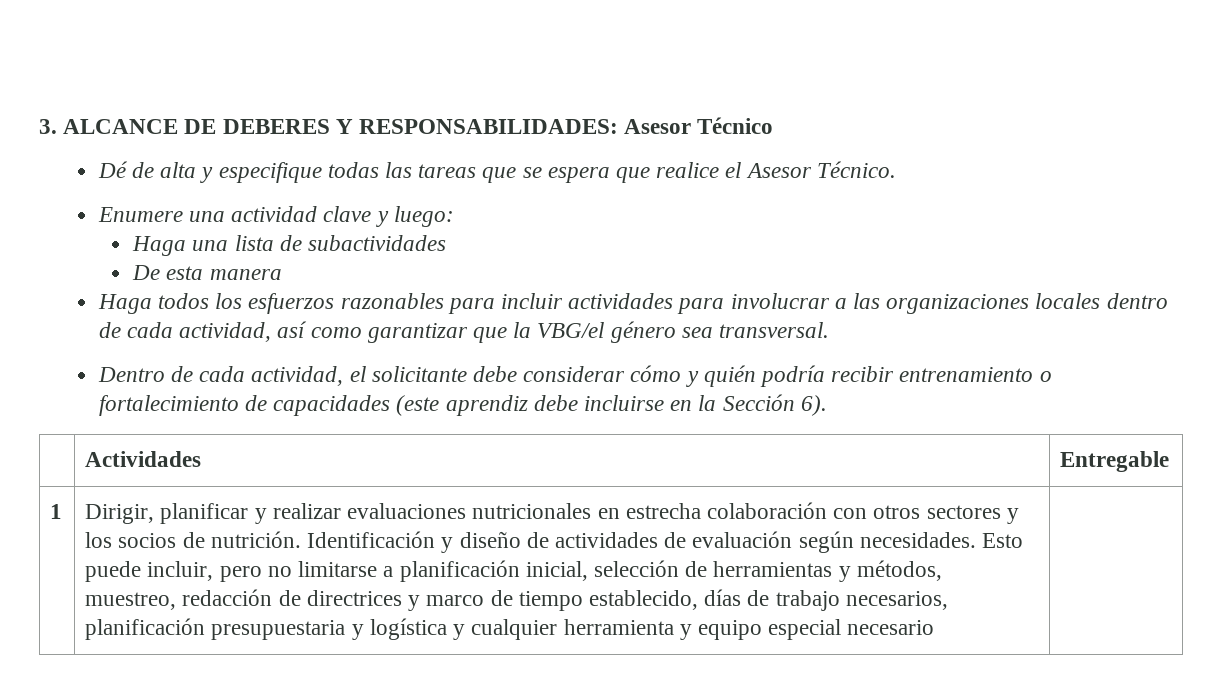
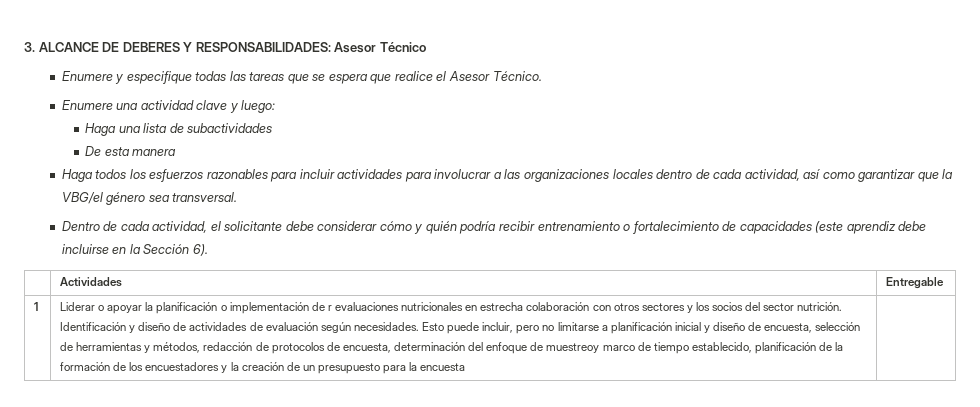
[97,161,197,178] Dé de alta -> [61,71,113,81] Enumere
[85,503,341,524] Dirigir, planificar y realizar -> [60,302,332,314] Liderar o apoyar la planificación o implementación de r
[182,532,205,548] de -> [745,302,795,311] del sector
[525,561,588,581] inicial, -> [674,322,813,333] inicial y diseño de encuesta,
[85,592,177,610] muestreo, -> (201, 347) none
[306,589,948,611] [85,618,935,640] directrices y marco de tiempo establecido, días de trabajo necesarios, planificación presupuestaria y logística y cualquier herramienta y equipo especial necesario -> [271,342,844,354] [60,362,466,374] protocolos de encuesta, determinación del enfoque de muestreoy marco de tiempo establecido, planificación de la formación de los encuestadores y la creación de un presupuesto para la encuesta

